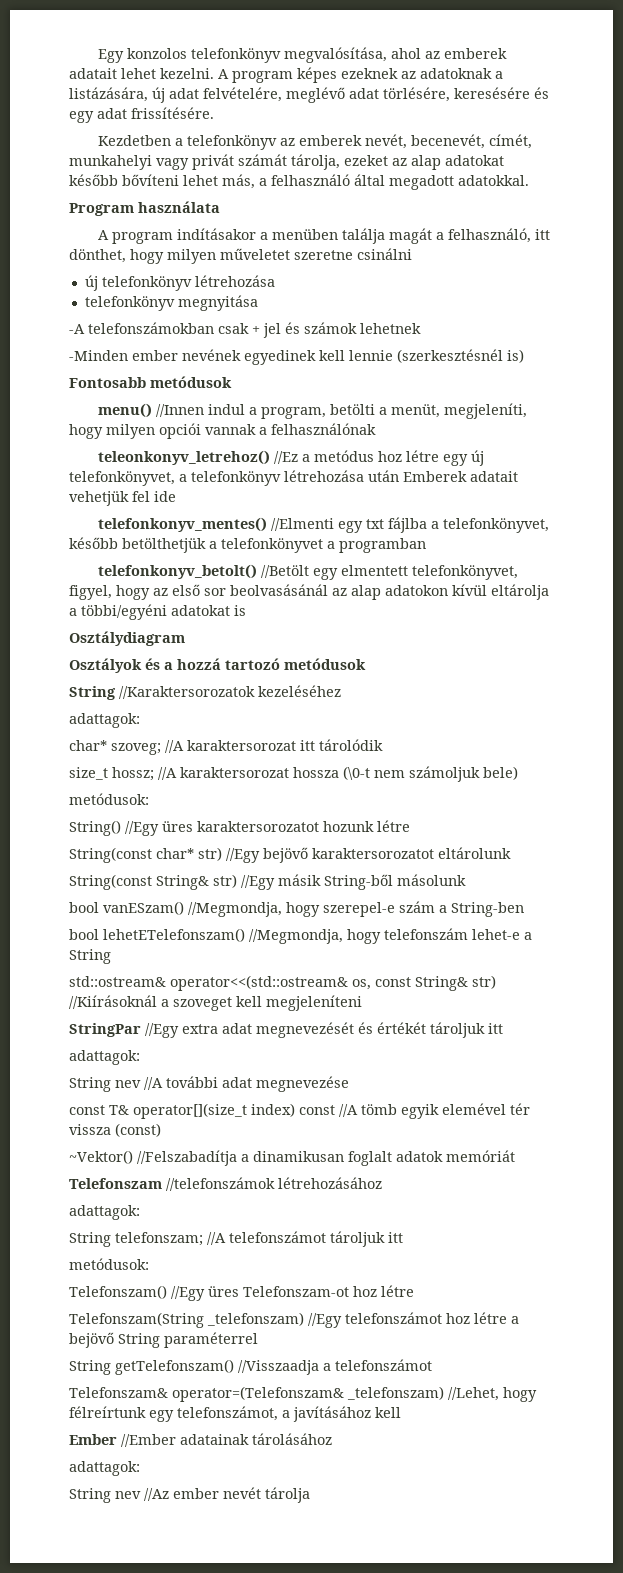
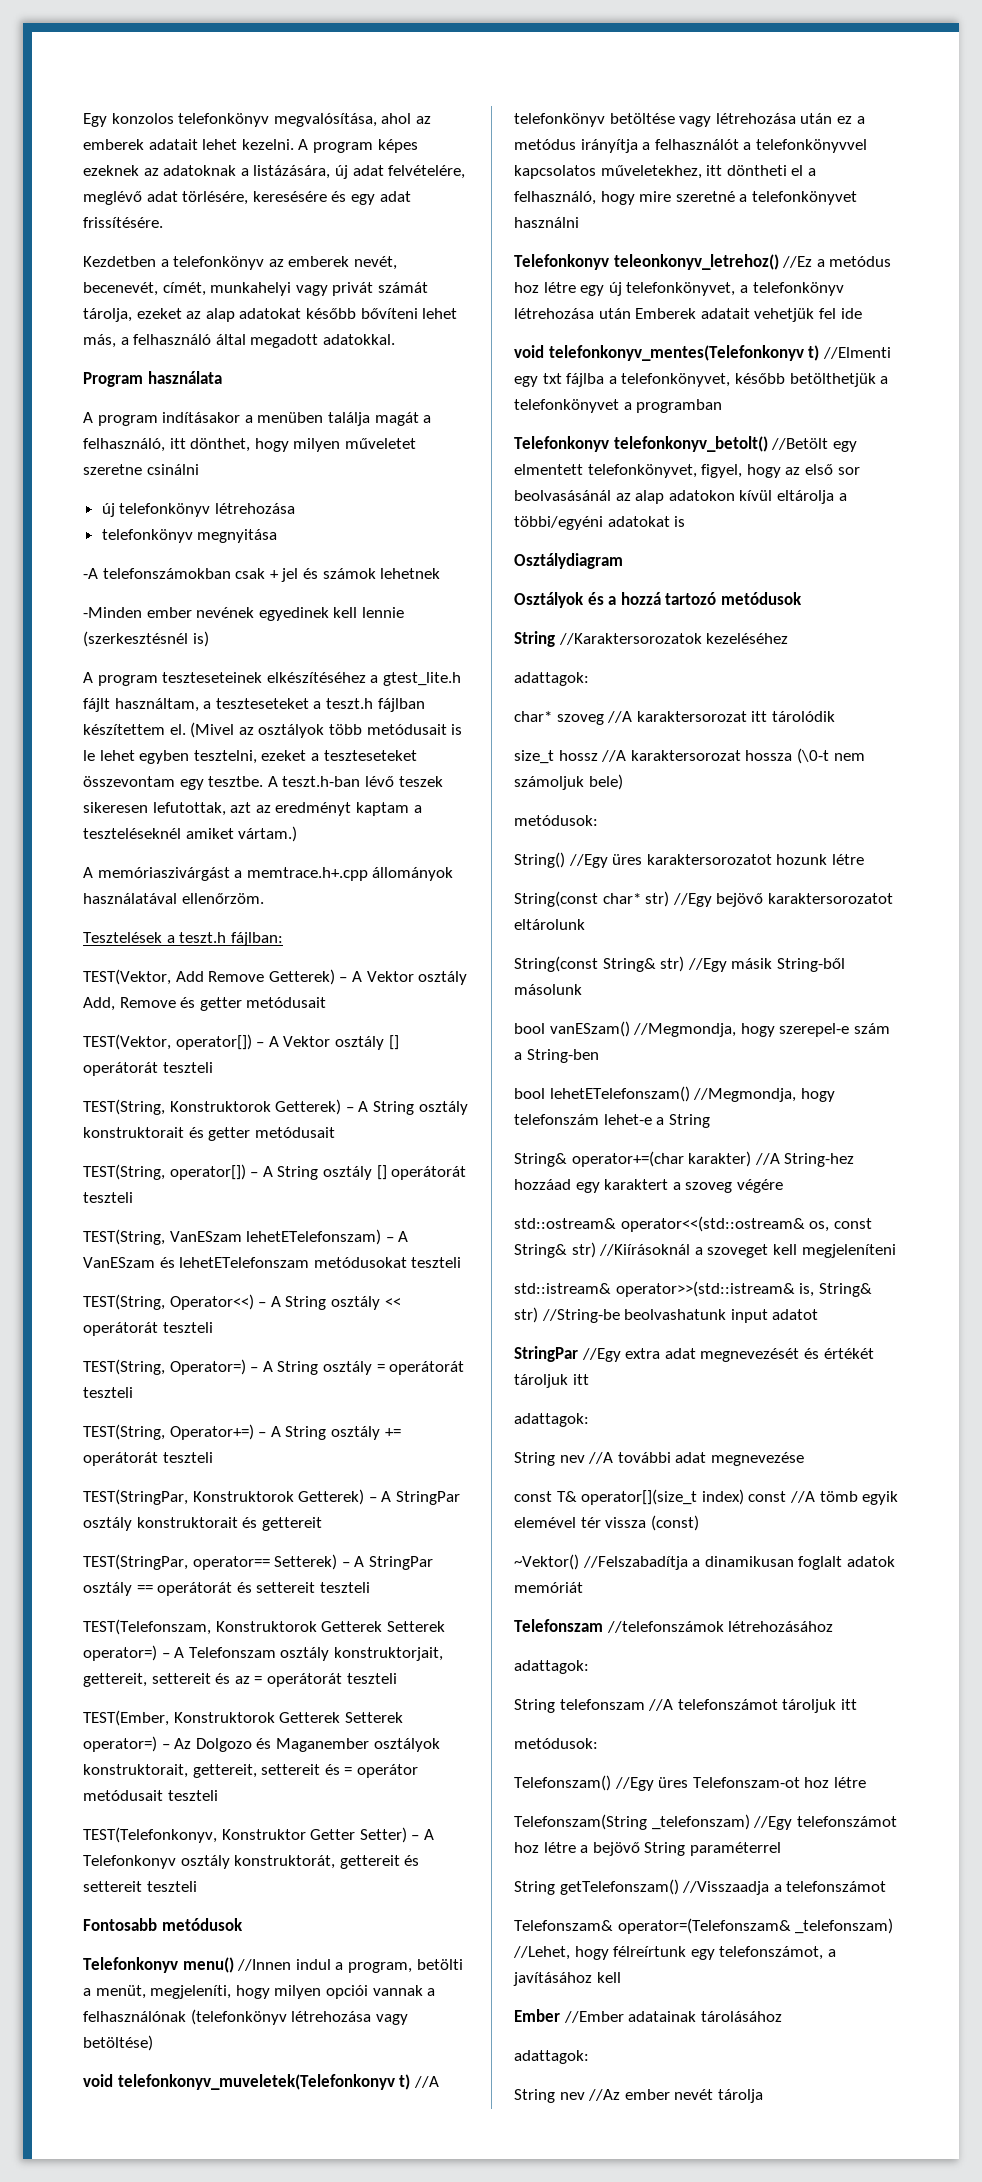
(524, 356) none -> [83,672,461,686] [83,698,425,712] [83,722,463,738] [83,750,417,764] [83,776,443,790] [83,802,422,816] [83,826,298,842] [83,867,454,881] [83,893,264,904] [83,932,283,946] [83,969,468,985] [83,997,327,1011] [83,1034,399,1050] [83,1062,213,1076] [83,1099,468,1115] [83,1127,335,1141] [83,1164,467,1180] [83,1192,133,1203] [83,1229,409,1245] [83,1257,462,1268] [83,1294,401,1310] [83,1322,213,1336] [83,1359,465,1375] [83,1387,133,1398] [83,1424,401,1440] [83,1452,213,1466] [83,1489,460,1505] [83,1517,322,1531] [83,1554,433,1570] [83,1582,370,1596] [83,1619,445,1635] [83,1645,443,1661] [83,1673,397,1687] [83,1710,403,1726] [83,1736,440,1752] [83,1764,418,1778] [83,1790,218,1801] [83,1827,434,1843] [83,1855,420,1869] [83,1881,197,1892] // A program teszteseteinek elkészítéséhez a gtest_lite.h fájlt használtam, a teszteseteket a teszt.h fájlban készítettem el. (Mivel az osztályok több metódusait is le lehet egyben tesztelni, ezeket a teszteseteket összevontam egy tesztbe. A teszt.h-ban lévő teszek sikeresen lefutottak, azt az eredményt kaptam a teszteléseknél amiket vártam.) // A memóriaszivárgást a memtrace.h+.cpp állományok használatával ellenőrzöm. // Tesztelések a teszt.h fájlban: // TEST(Vektor, Add Remove Getterek) – A Vektor osztály Add, Remove és getter metódusait // TEST(Vektor, operator[]) – A Vektor osztály [] operátorát teszteli // TEST(String, Konstruktorok Getterek) – A String osztály konstruktorait és getter metódusait // TEST(String, operator[]) – A String osztály [] operátorát teszteli // TEST(String, VanESzam lehetETelefonszam) – A VanESzam és lehetETelefonszam metódusokat teszteli // TEST(String, Operator<<) – A String osztály << operátorát teszteli // TEST(String, Operator=) – A String osztály = operátorát teszteli // TEST(String, Operator+=) – A String osztály += operátorát teszteli // TEST(StringPar, Konstruktorok Getterek) – A StringPar osztály konstruktorait és gettereit // TEST(StringPar, operator== Setterek) – A StringPar osztály == operátorát és settereit teszteli // TEST(Telefonszam, Konstruktorok Getterek Setterek operator=) – A Telefonszam osztály konstruktorjait, gettereit, settereit és az = operátorát teszteli // TEST(Ember, Konstruktorok Getterek Setterek operator=) – Az Dolgozo és Maganember osztályok konstruktorait, gettereit, settereit és = operátor metódusait teszteli // TEST(Telefonkonyv, Konstruktor Getter Setter) – A Telefonkonyv osztály konstruktorát, gettereit és settereit teszteli
(232, 382) none -> [83,1957,178,1973] Telefonkonyv
(376, 429) // -> [190,2009,408,2025] [83,2035,153,2051] [83,2074,439,2090] [514,113,865,127] [514,139,867,153] [514,165,816,179] [514,191,857,205] [514,217,579,228] [514,254,609,270] (telefonkönyv létrehozása vagy betöltése) // void telefonkonyv_muveletek(Telefonkonyv t) //A telefonkönyv betöltése vagy létrehozása után ez a metódus irányítja a felhasználót a telefonkönyvvel kapcsolatos műveletekhez, itt döntheti el a felhasználó, hogy mire szeretné a telefonkönyvet használni // Telefonkonyv
[97,517,267,532] telefonkonyv_mentes() -> [514,345,820,361] void telefonkonyv_mentes(Telefonkonyv t)
(426, 545) none -> [514,436,609,452] Telefonkonyv
[111,743,161,755] szoveg; -> [556,714,604,725] szoveg
[112,767,154,781] hossz; -> [558,750,598,761] hossz
(111, 956) none -> [514,1151,855,1167] [514,1179,783,1193] // String& operator+=(char karakter) //A String-hez hozzáad egy karaktert a szoveg végére
(362, 1003) none -> [514,1281,872,1297] [514,1307,819,1323] // std::istream& operator>>(std::istream& is, String& str) //String-be beolvashatunk input adatot
[115,1232,203,1246] telefonszam; -> [559,1699,645,1710] telefonszam

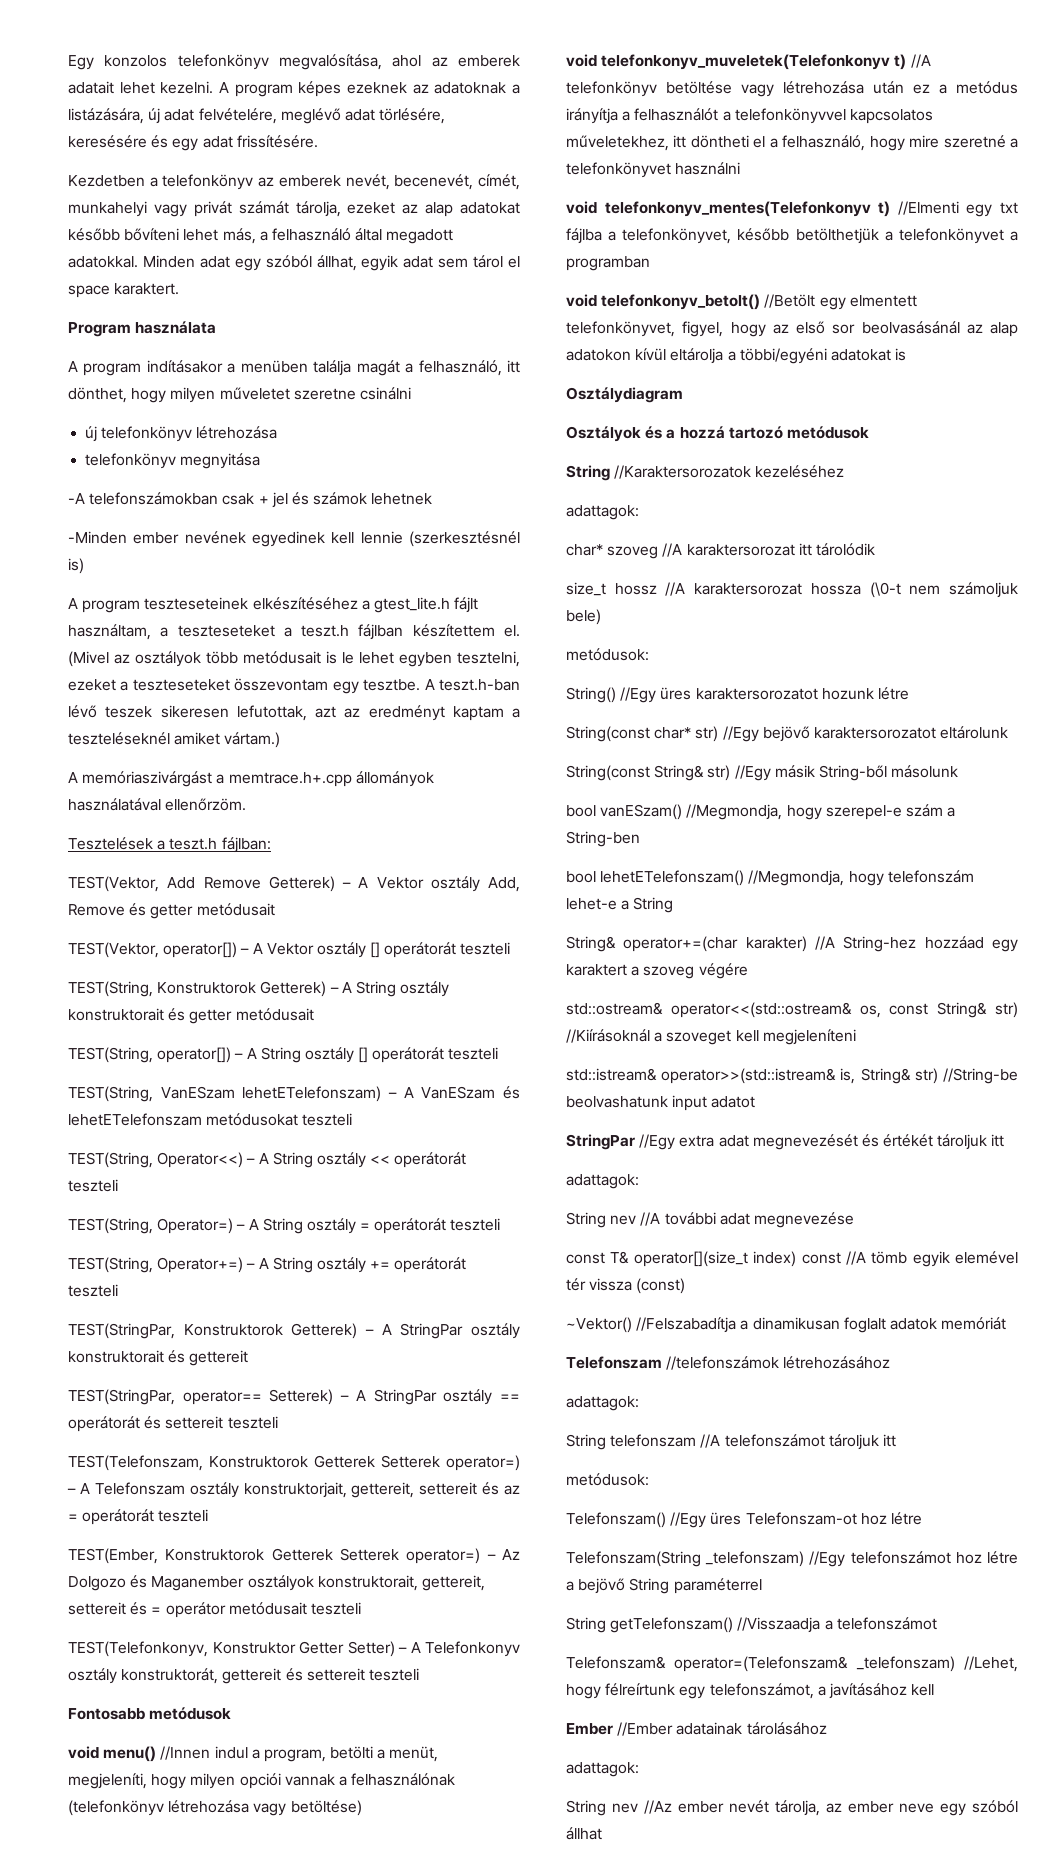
(395, 339) none -> [142,255,520,271] [68,283,180,298] Minden adat egy szóból állhat, egyik adat sem tárol el space karaktert.
[83,1957,178,1973] Telefonkonyv -> [68,1746,99,1759] void
[514,254,892,270] [514,282,844,296] [514,308,862,322] // Telefonkonyv teleonkonyv_letrehoz() //Ez a metódus hoz létre egy új telefonkönyvet, a telefonkönyv létrehozása után Emberek adatait vehetjük fel ide -> (741, 168) none
[514,436,609,452] Telefonkonyv -> [566,294,597,307] void
[717,2089,763,2103] tárolja -> [775,1800,1018,1816] [566,1827,602,1840] tárolja, az ember neve egy szóból állhat

